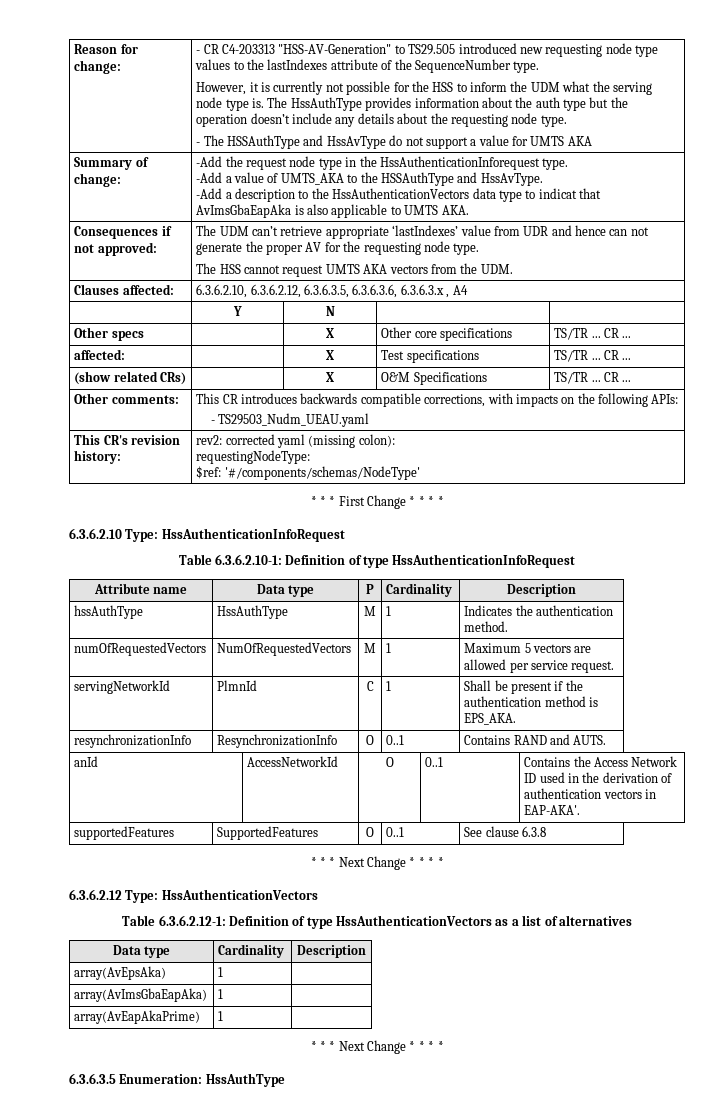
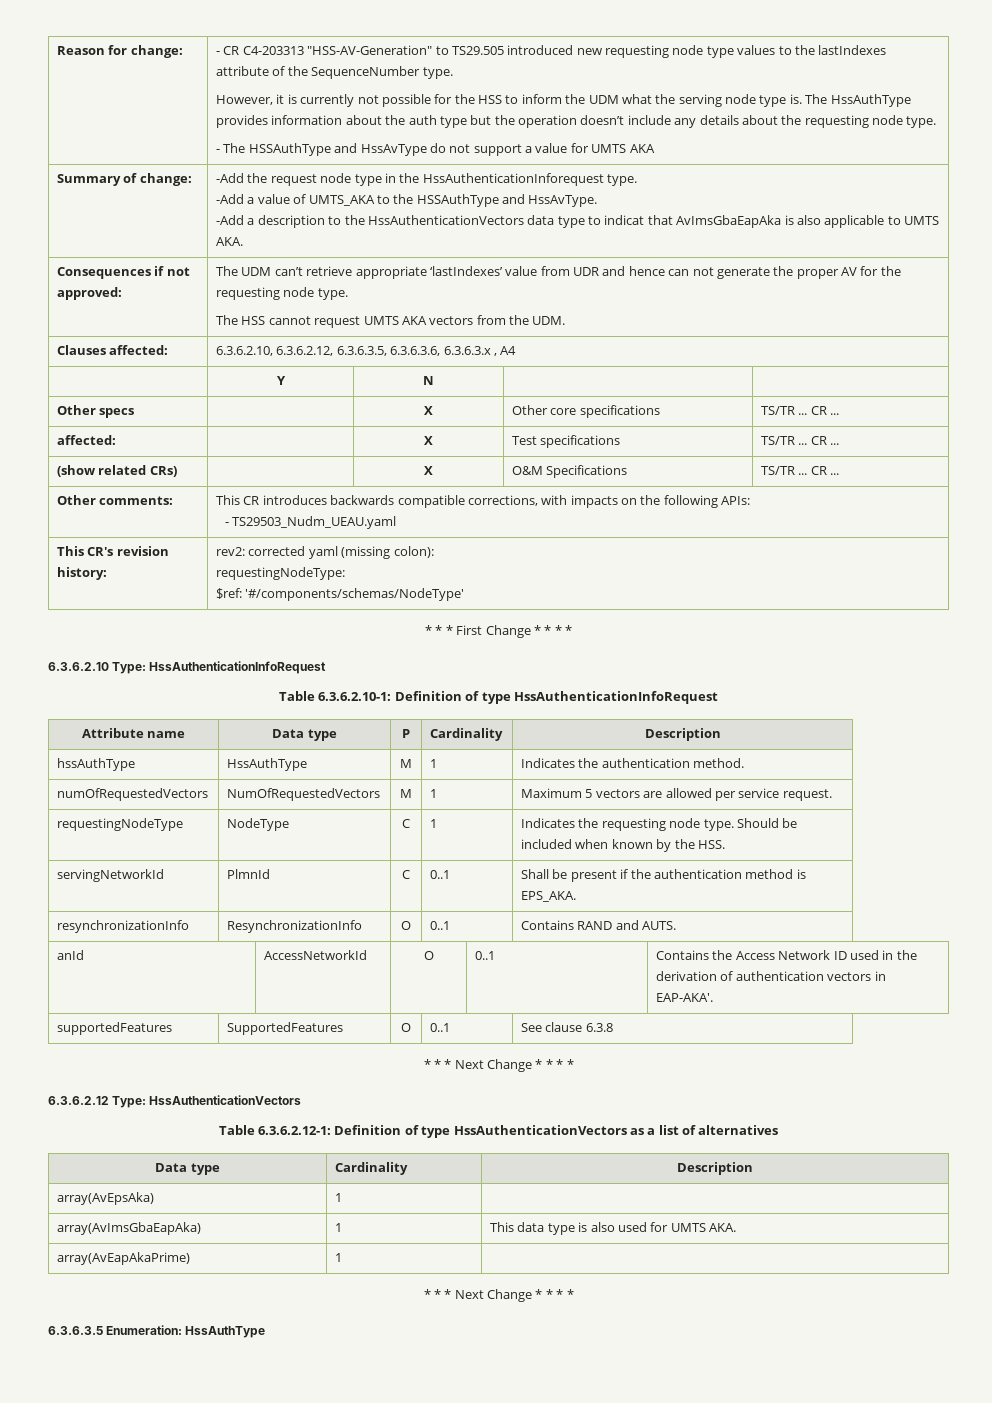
(615, 667) none -> [57,818,184,831] [227,818,290,831] [402,819,410,828] [430,819,438,828] [521,818,798,831] [521,839,725,852] // requestingNodeType | NodeType | C | 1 | Indicates the requesting node type. Should be included when known by the HSS.
[386,681,392,691] 1 -> [430,870,451,879] 0..1
(224, 994) none -> [490,1222,737,1235] This data type is also used for UMTS AKA.

